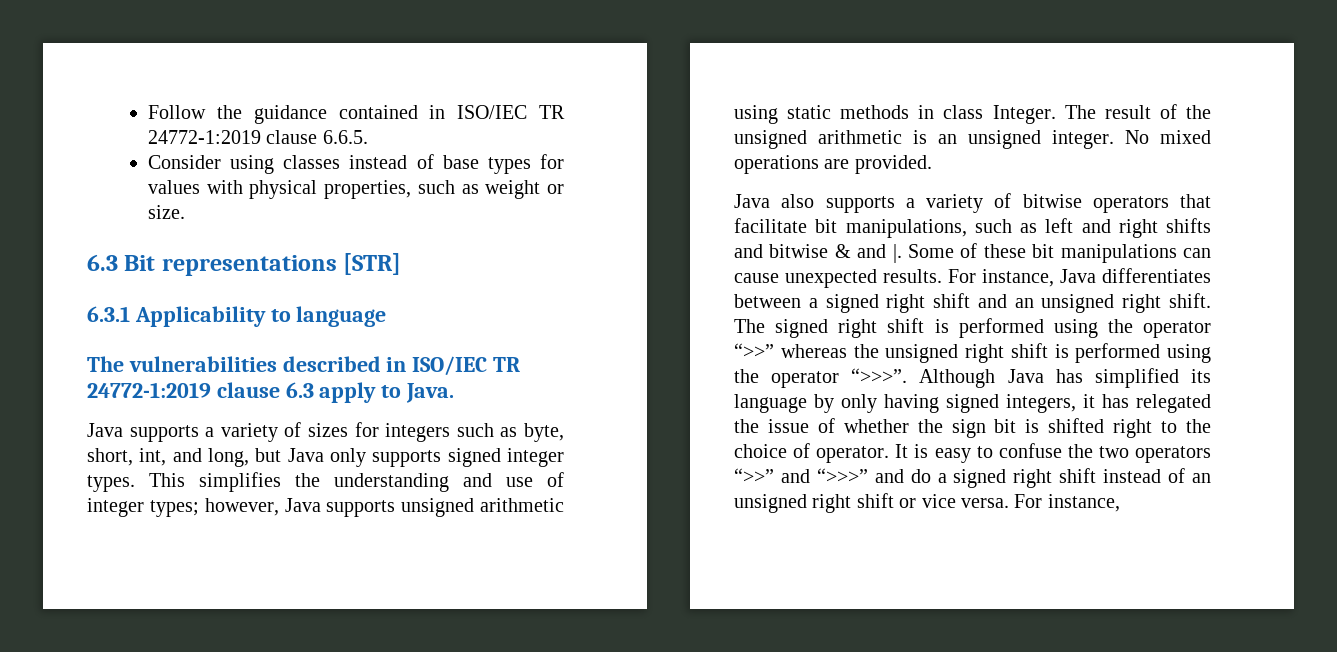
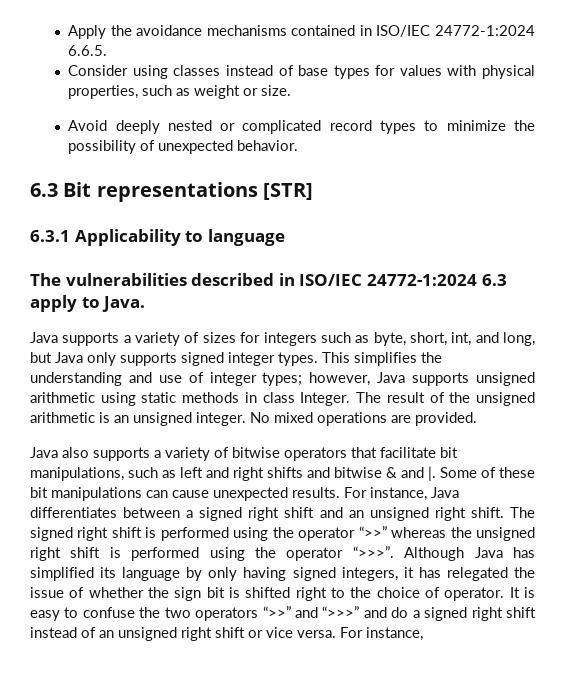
[148,105,565,124] [148,130,318,144] Follow the guidance contained in ISO/IEC TR 24772-1:2019 clause -> [68,25,535,39] Apply the avoidance mechanisms contained in ISO/IEC 24772-1:2024
(186, 212) none -> [68,120,535,134] [68,140,299,154] // Avoid deeply nested or complicated record types to minimize the possibility of unexpected behavior.
[493,357,521,372] [87,382,280,398] TR 24772-1:2019 clause -> [366,274,477,286] 24772-1:2024

